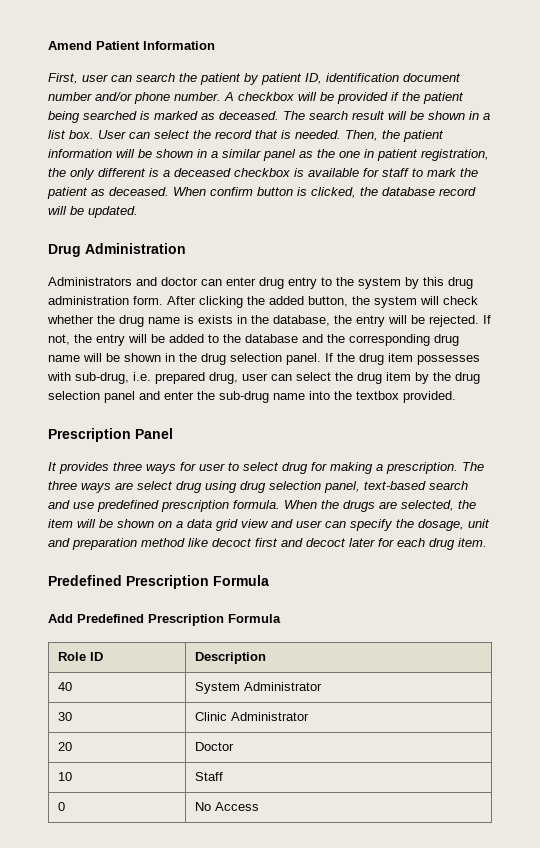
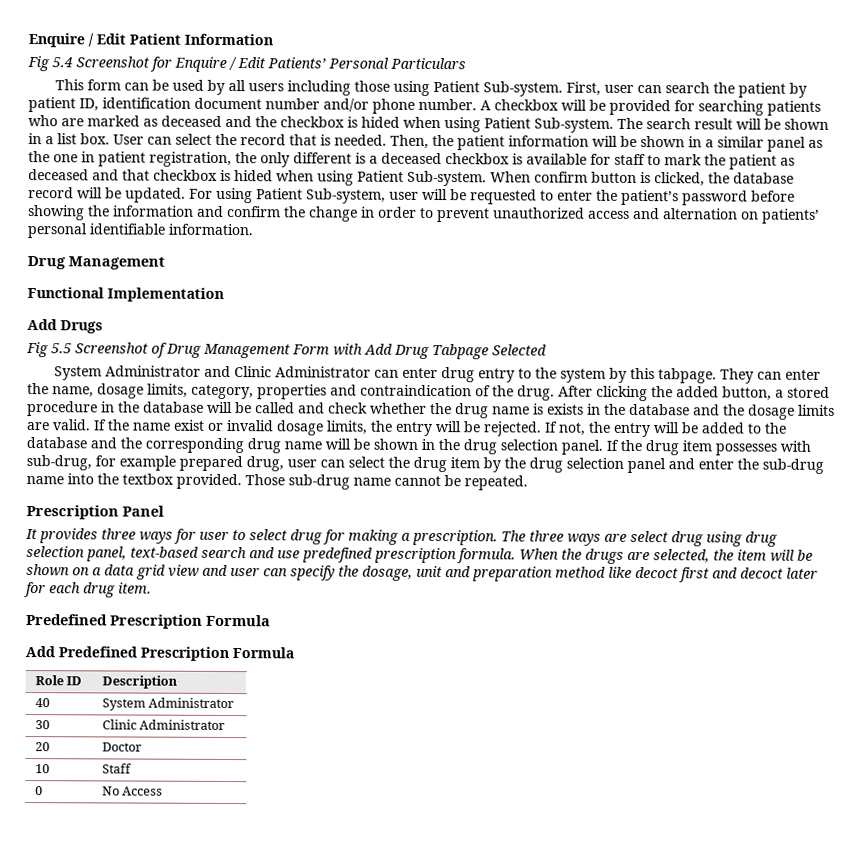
[48,41,92,50] Amend -> [28,33,126,48] Enquire / Edit
(215, 45) none -> [27,56,466,72] [55,79,564,97] Fig 5.4 Screenshot for Enquire / Edit Patients’ Personal Particulars // This form can be used by all users including those using Patient Sub-system.
[391,92,464,104] [48,111,279,123] if the patient being searched is marked as deceased. -> [674,100,821,116] [28,115,614,133] for searching patients who are marked as deceased and the checkbox is hided when using Patient Sub-system.
[109,187,169,196] deceased. -> [28,169,487,187] deceased and that checkbox is hided when using Patient Sub-system.
[48,243,186,257] [48,277,198,286] // Drug Administration // Administrators and doctor -> [189,187,795,206] [28,205,820,224] [27,223,254,239] [27,256,165,270] [27,287,224,302] [27,319,103,334] [26,342,547,360] [54,365,372,381] For using Patient Sub-system, user will be requested to enter the patient’s password before showing the information and confirm the change in order to prevent unauthorized access and alternation on patients’ personal identifiable information. // Drug Management // Functional Implementation // Add Drugs // Fig 5.5 Screenshot of Drug Management Form with Add Drug Tabpage Selected // System Administrator and Clinic Administrator
[448,277,473,289] [48,296,163,305] drug administration form. -> [658,368,822,384] [27,383,555,401] tabpage. They can enter the name, dosage limits, category, properties and contraindication of the drug.
[352,296,439,308] the system will -> [775,386,830,398] [27,401,325,417] a stored procedure in the database will be called and
[273,315,330,326] database, -> [629,403,835,420] [26,419,368,436] database and the dosage limits are valid. If the name exist or invalid dosage limits,
[133,372,151,381] i.e. -> [95,455,176,471] for example
(456, 397) none -> [245,474,528,491] Those sub-drug name cannot be repeated.

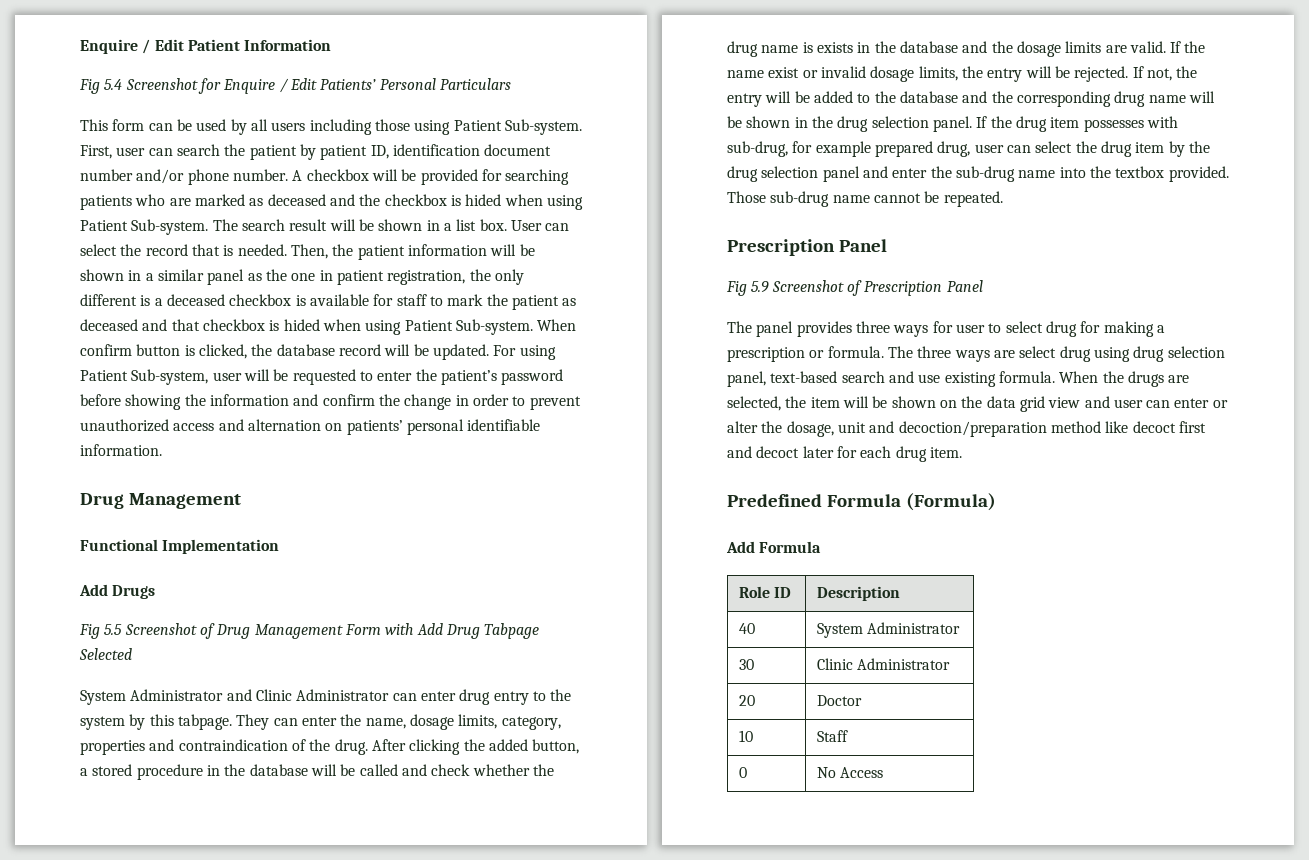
[25,529,38,540] It -> [726,280,983,296] [727,321,794,337] Fig 5.9 Screenshot of Prescription Panel // The panel
[412,529,498,546] prescription. -> [727,346,884,362] prescription or formula.
[302,547,457,564] predefined prescription -> [944,372,996,387] existing
[92,567,102,576] a -> [961,396,983,408] the
[290,565,335,581] specify -> [1174,398,1228,408] [727,421,758,433] enter or alter
[472,566,553,582] preparation -> [898,421,1047,437] decoction/preparation
[110,614,271,629] [25,646,229,662] Prescription Formula // Add Predefined Prescription -> [826,493,996,511] [726,541,755,553] Formula (Formula) // Add

